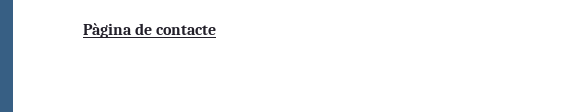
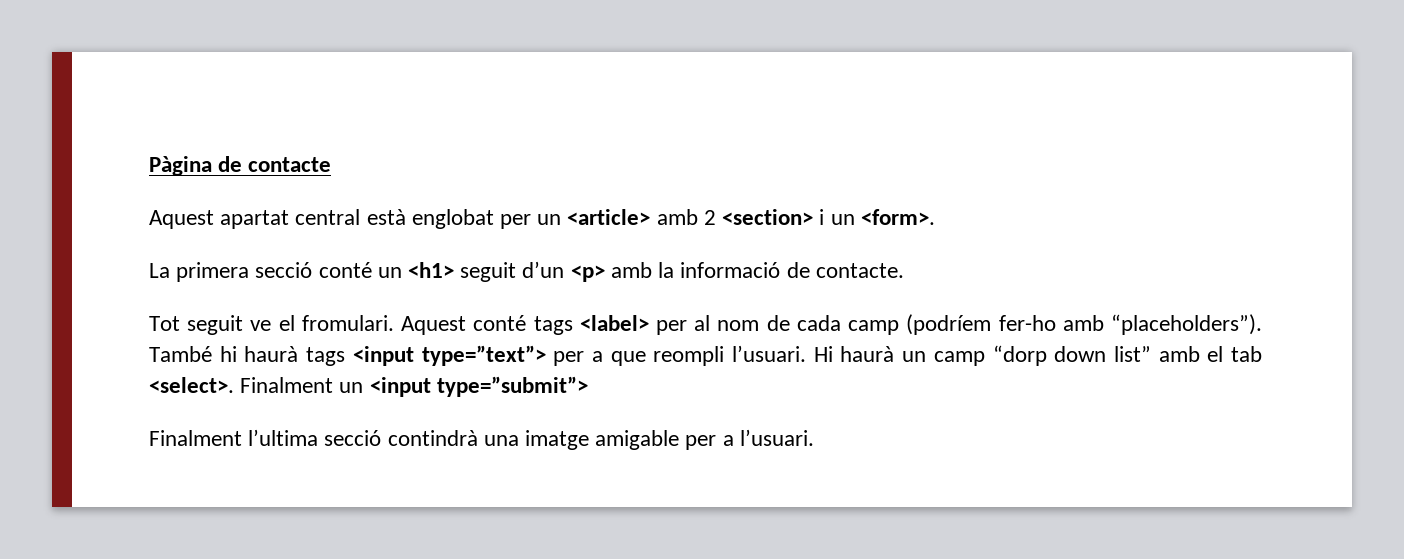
(217, 30) none -> [149,209,935,229] [149,261,904,282] [149,314,1262,335] [149,345,1263,366] [149,376,588,397] [149,429,814,450] // Aquest apartat central està englobat per un <article> amb 2 <section> i un <form>. // La primera secció conté un <h1> seguit d’un <p> amb la informació de contacte. // Tot seguit ve el fromulari. Aquest conté tags <label> per al nom de cada camp (podríem fer-ho amb “placeholders”). També hi haurà tags <input type=”text”> per a que reompli l’usuari. Hi haurà un camp “dorp down list” amb el tab <select>. Finalment un <input type=”submit”> // Finalment l’ultima secció contindrà una imatge amigable per a l’usuari.

